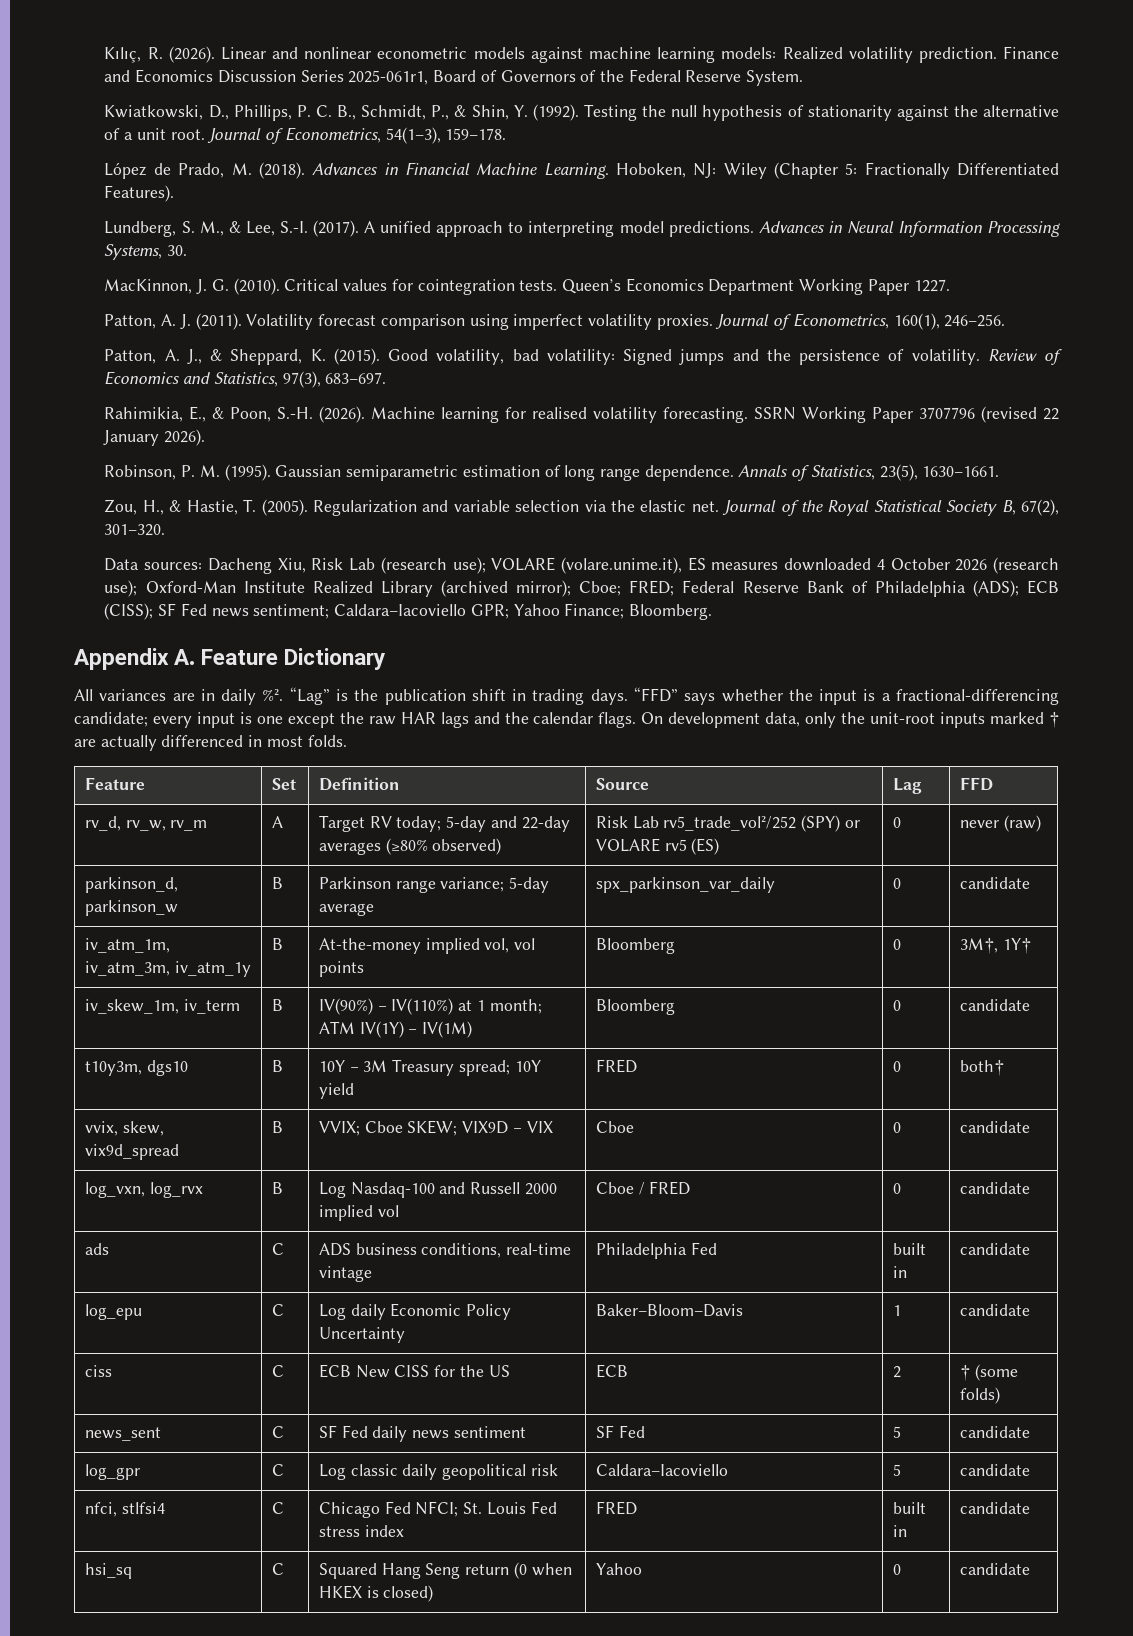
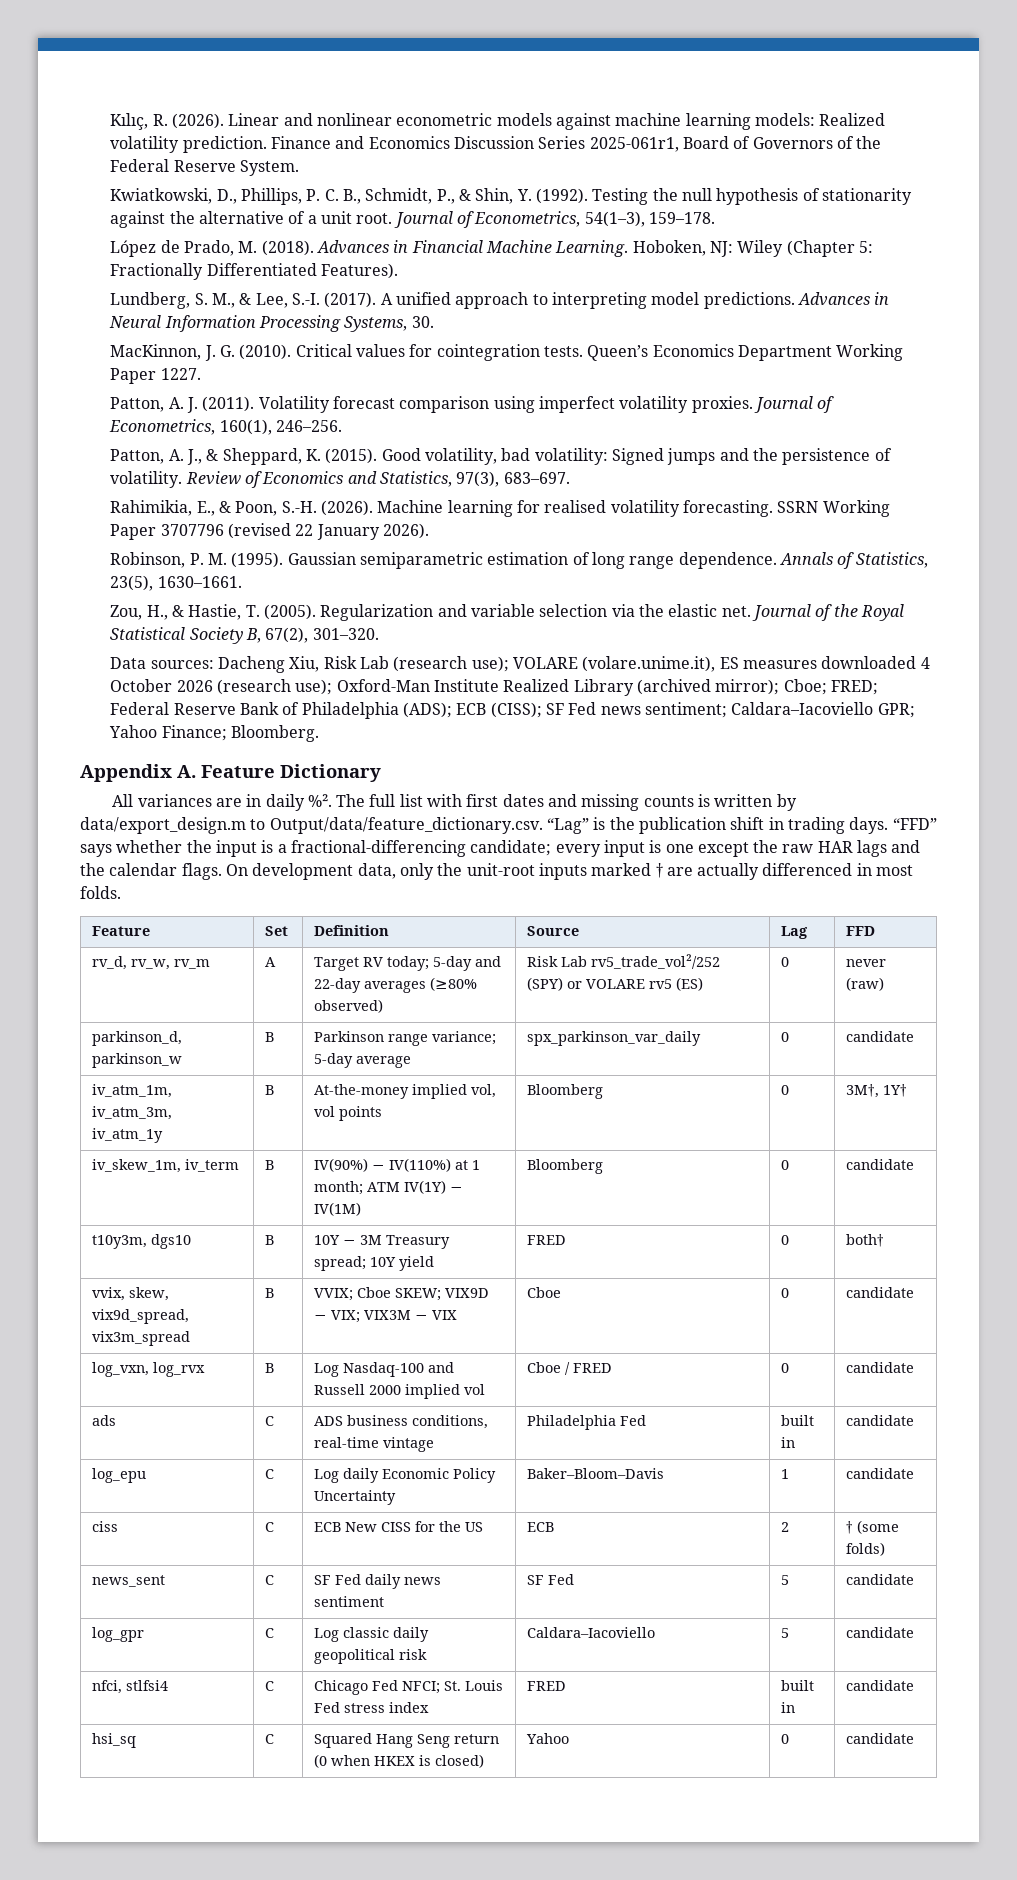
(284, 695) none -> [336,794,797,811] [80,817,543,834] The full list with first dates and missing counts is written by data/export_design.m to Output/data/feature_dictionary.csv.
[85,1144,180,1160] vix9d_spread -> [92,1309,190,1324] [92,1331,191,1346] vix9d_spread, vix3m_spread
(522, 1130) none -> [331,1310,429,1323] VIX; VIX3M −

